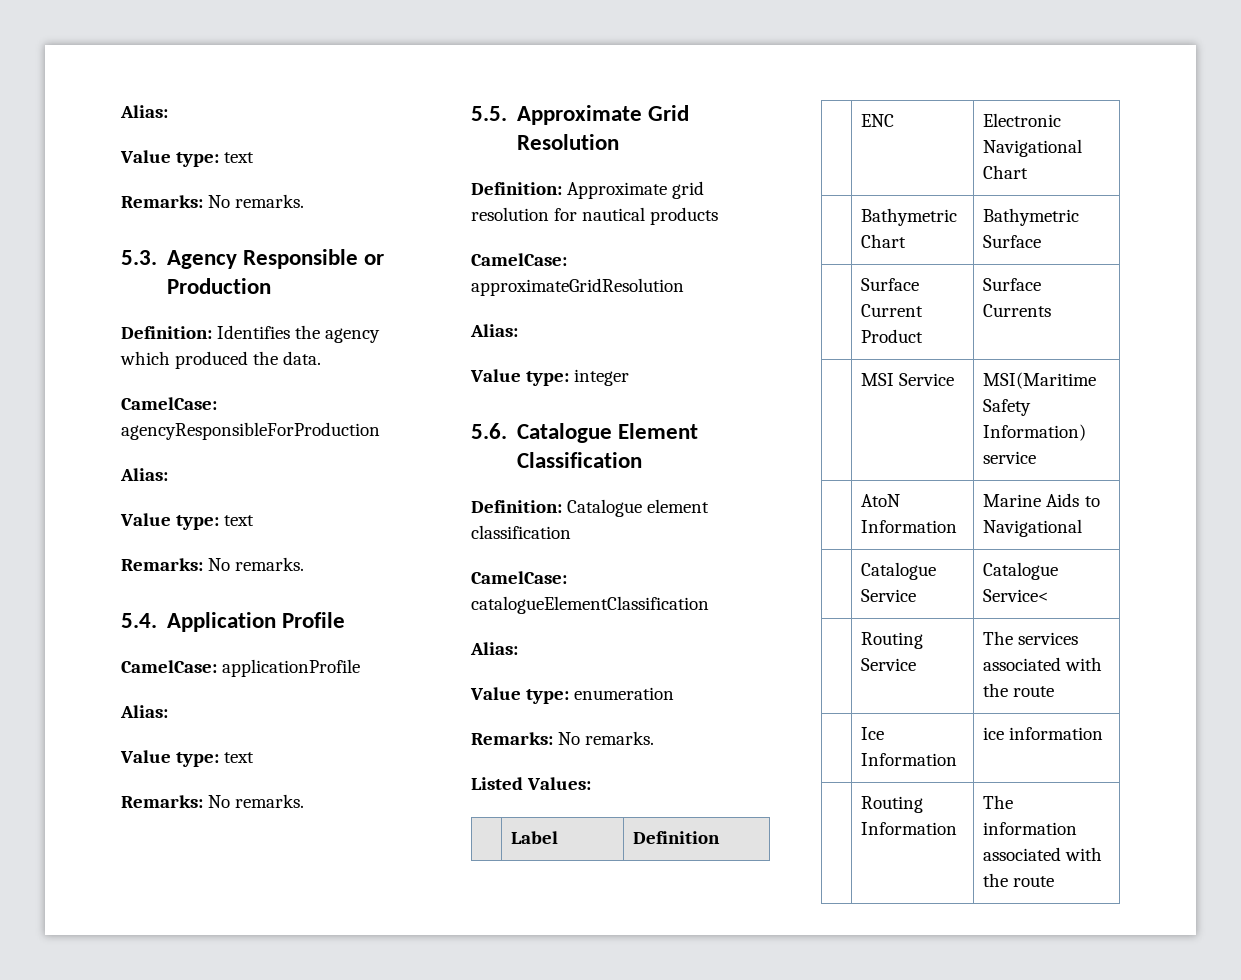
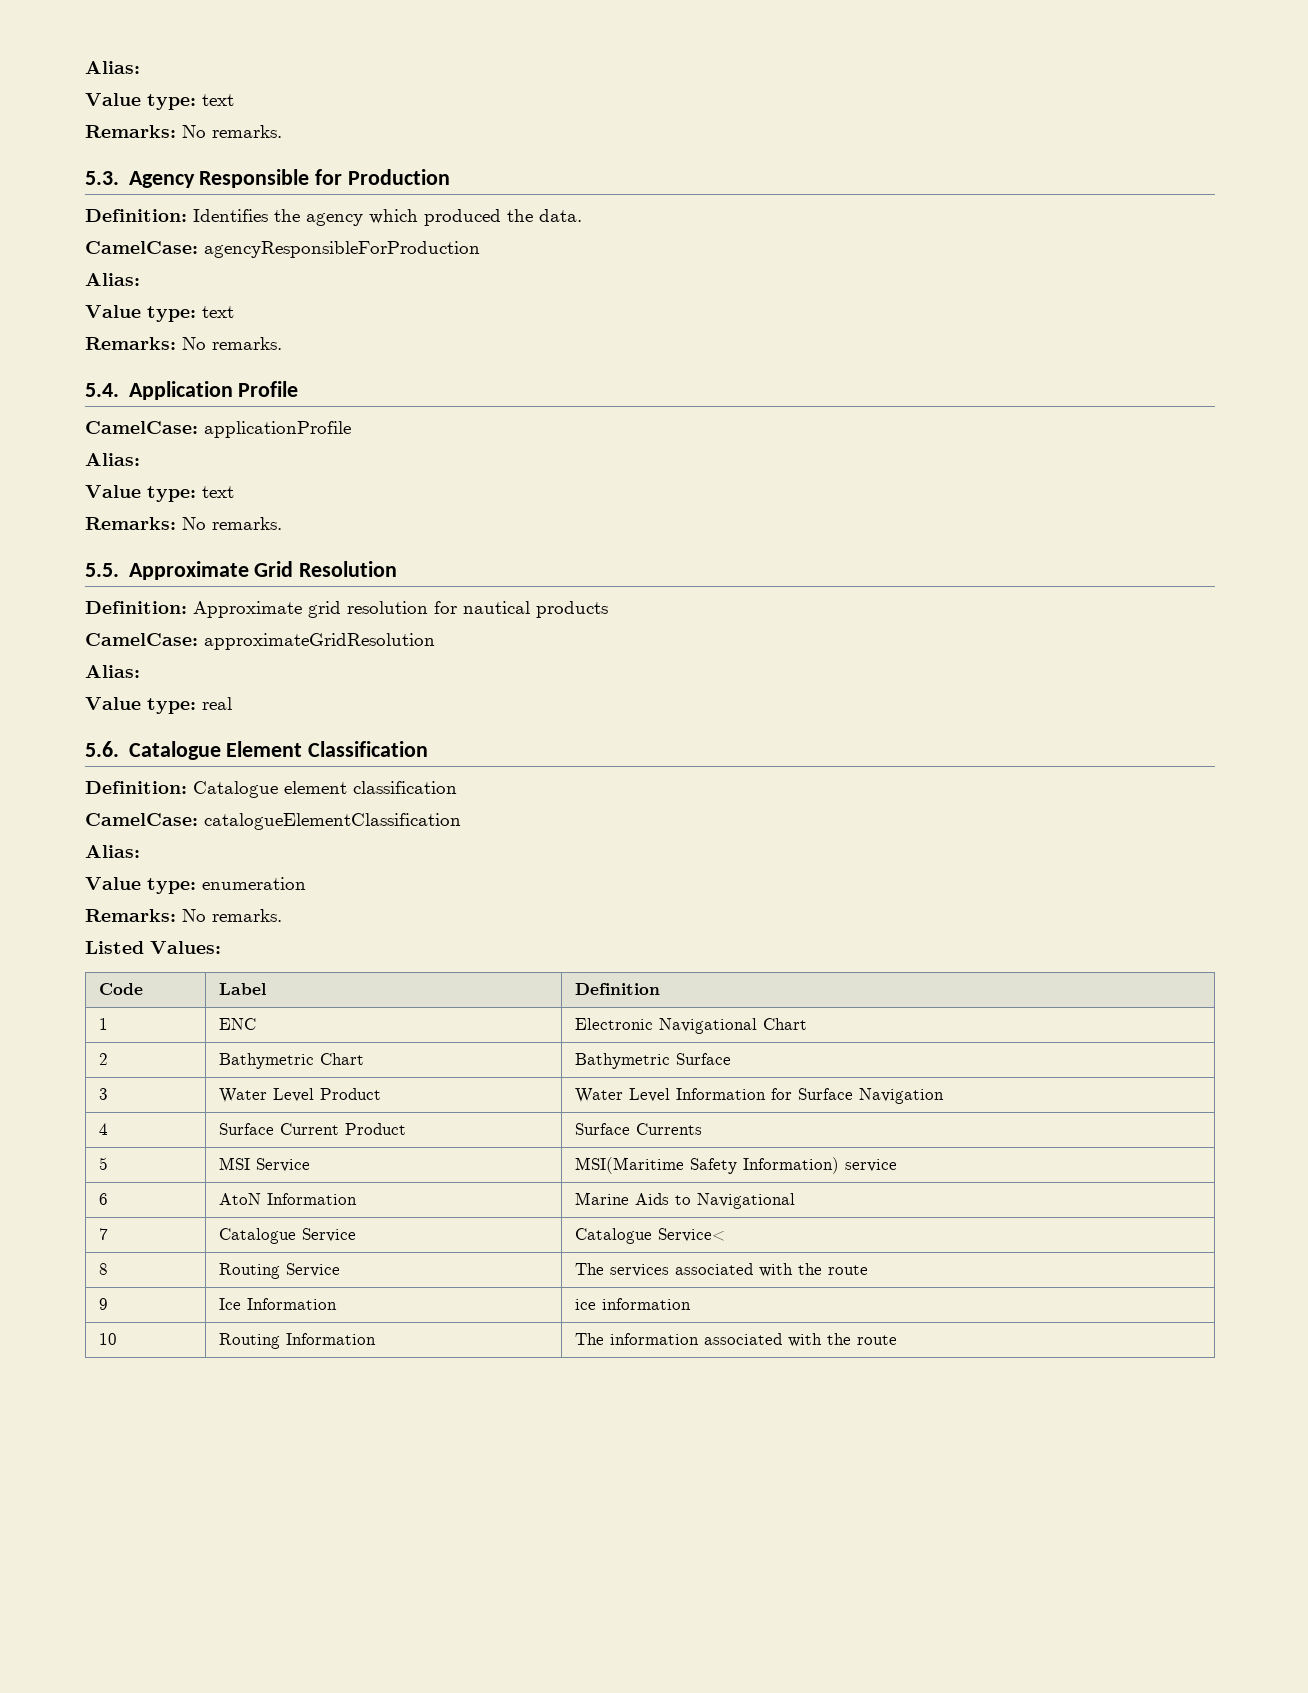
[363,254,384,265] or -> [315,169,343,185] for
[574,369,630,386] integer -> [202,697,232,710] real
(592, 783) none -> [99,983,144,995] Code
(721, 837) none -> [99,1018,109,1030] 1
(1029, 172) none -> [99,1053,109,1065] 2
(1042, 241) none -> [99,1088,109,1100] [219,1088,382,1103] [575,1088,945,1104] [99,1123,109,1135] 3 | Water Level Product | Water Level Information for Surface Navigation // 4
(1052, 310) none -> [99,1157,109,1170] 5
(1037, 457) none -> [99,1193,109,1205] 6
(1083, 528) none -> [99,1228,109,1240] 7
(1050, 595) none -> [99,1263,109,1275] 8
(1055, 691) none -> [99,1298,109,1310] 9
(1104, 733) none -> [99,1333,118,1345] 10

